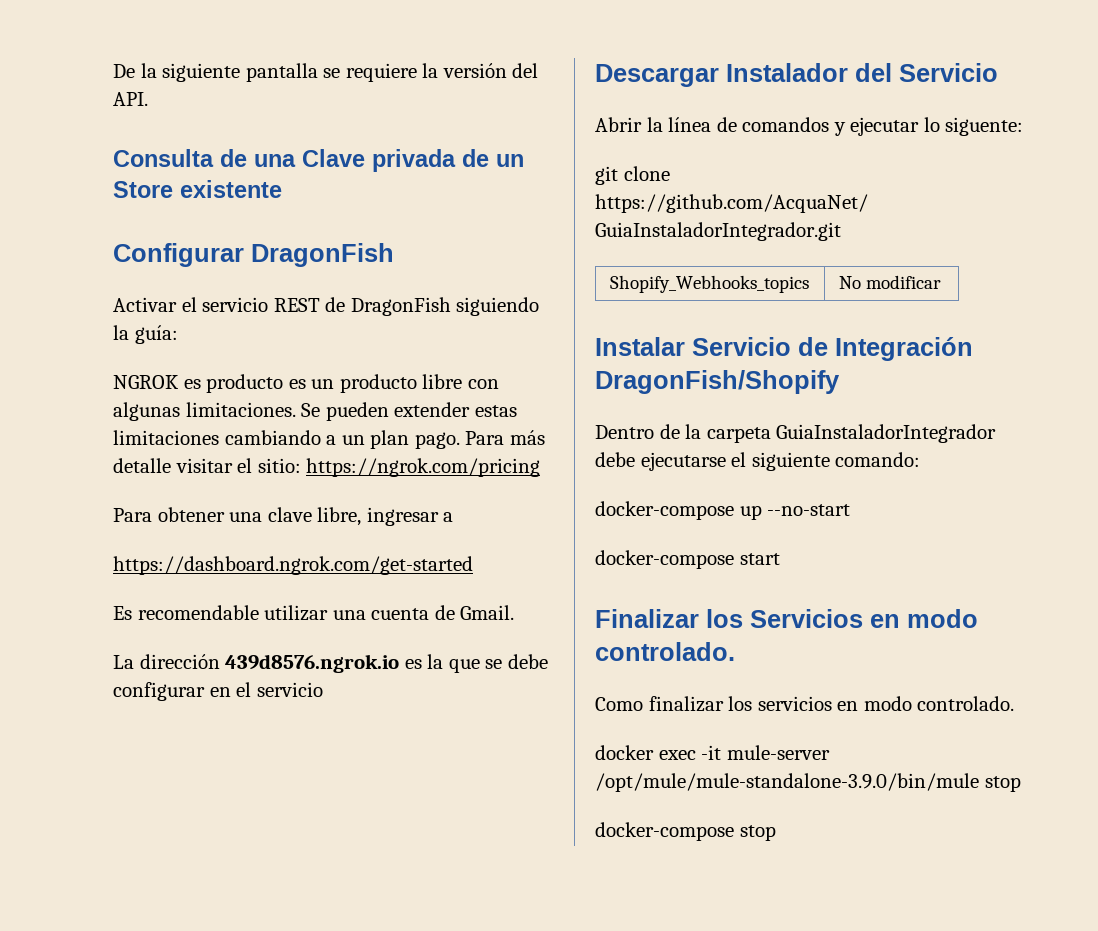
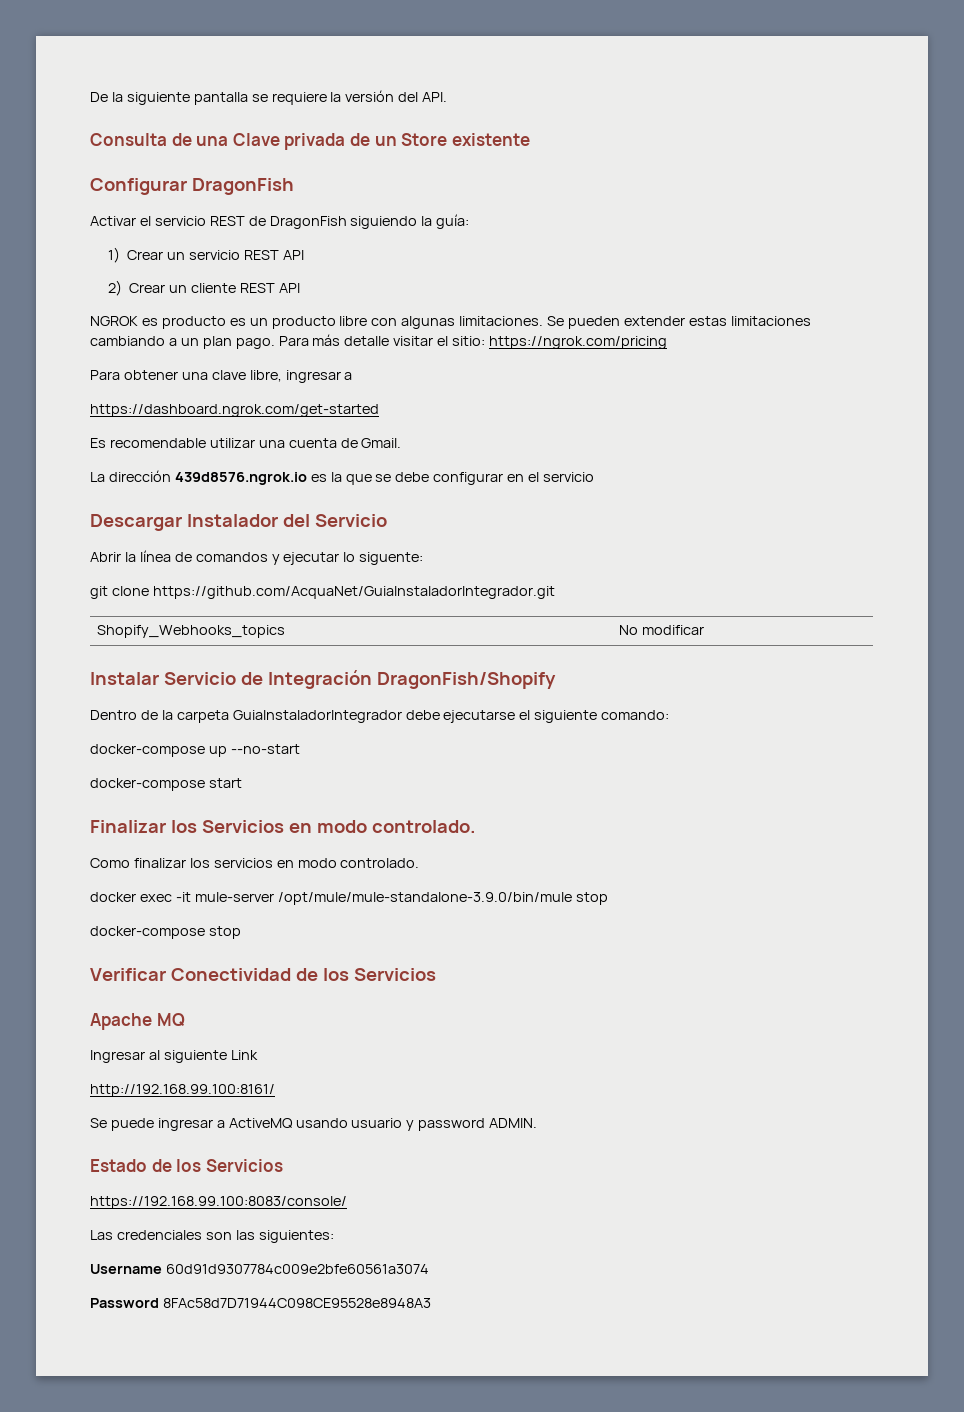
(178, 334) none -> [108,247,304,263] [108,280,300,296] // 1) Crear un servicio REST API // 2) Crear un cliente REST API
(776, 833) none -> [90,968,436,981] [90,1013,185,1030] [90,1050,258,1063] [90,1084,275,1097] [90,1118,538,1131] [90,1159,283,1172] [90,1196,347,1209] [90,1230,334,1243] [90,1264,429,1274] [90,1298,431,1308] // Verificar Conectividad de los Servicios // Apache MQ // Ingresar al siguiente Link // http://192.168.99.100:8161/ // Se puede ingresar a ActiveMQ usando usuario y password ADMIN. // Estado de los Servicios // https://192.168.99.100:8083/console/ // Las credenciales son las siguientes: // Username 60d91d9307784c009e2bfe60561a3074 // Password 8FAc58d7D71944C098CE95528e8948A3

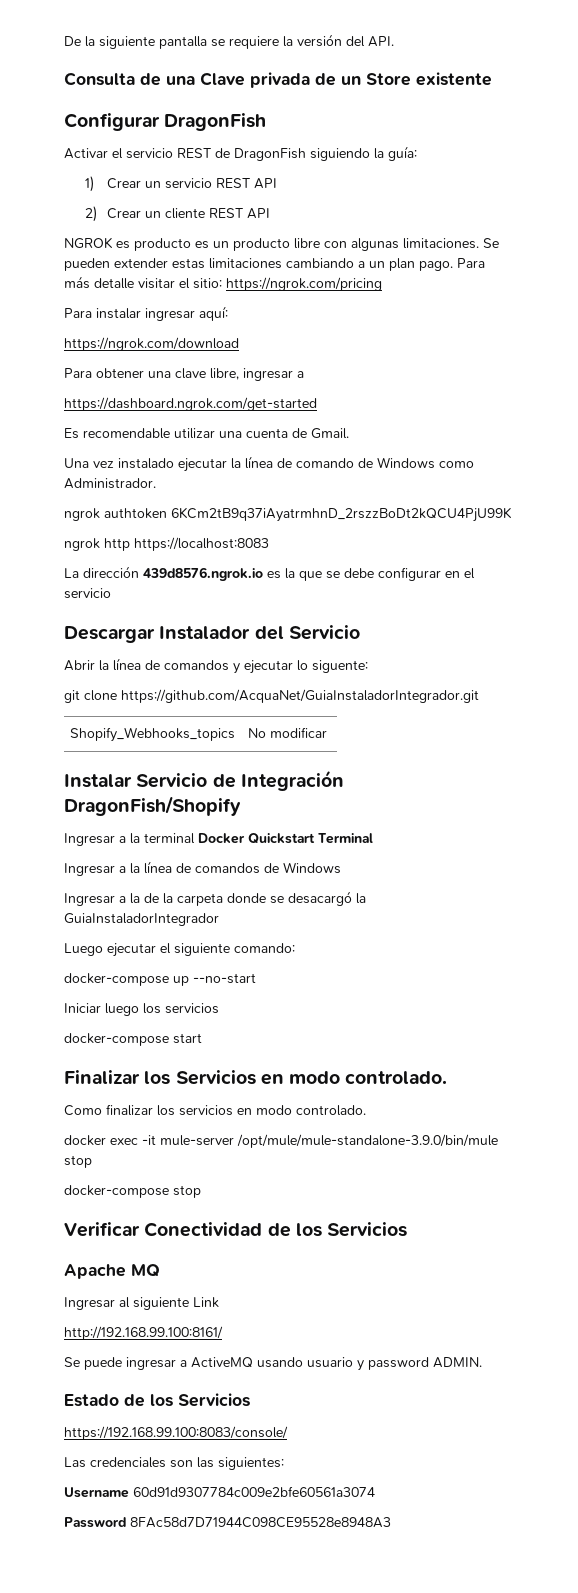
(668, 342) none -> [64,306,228,321] [64,337,239,351] // Para instalar ingresar aquí: // https://ngrok.com/download
(402, 443) none -> [64,456,474,472] [64,478,156,489] [64,507,512,522] [64,537,269,551] // Una vez instalado ejecutar la línea de comando de Windows como Administrador. // ngrok authtoken 6KCm2tB9q37iAyatrmhnD_2rszzBoDt2kQCU4PjU99K // ngrok http https://localhost:8083
[90,710,229,723] Dentro de la carpeta -> [64,833,373,846] [64,861,341,876] [64,891,366,906] Ingresar a la terminal Docker Quickstart Terminal // Ingresar a la línea de comandos de Windows // Ingresar a la de la carpeta donde se desacargó la
[405,710,516,723] debe ejecutarse -> [64,943,156,957] // Luego ejecutar
(300, 749) none -> [64,1003,219,1016] // Iniciar luego los servicios

